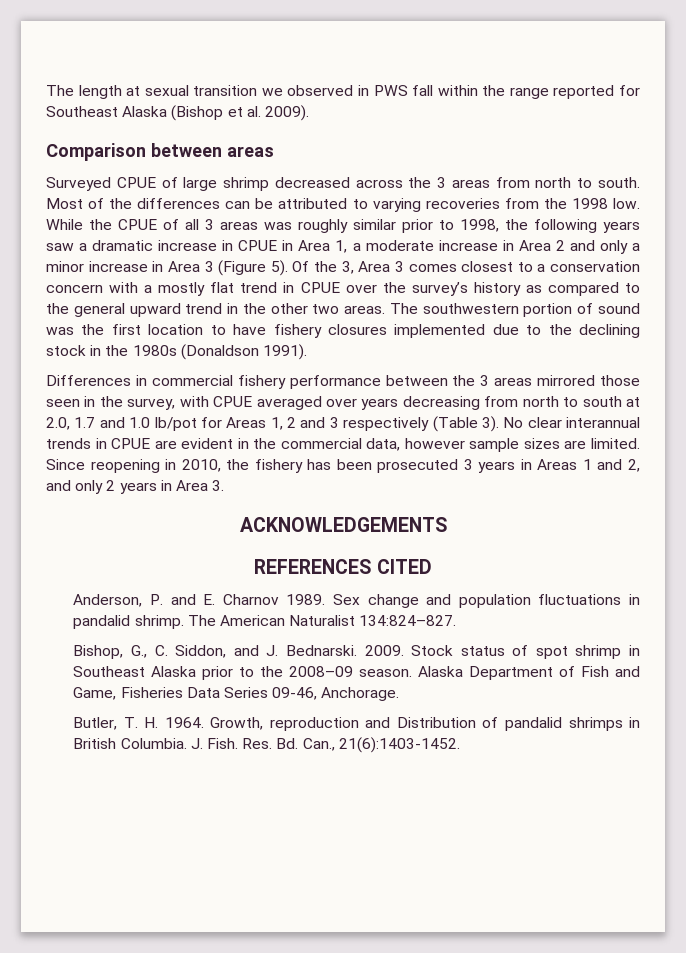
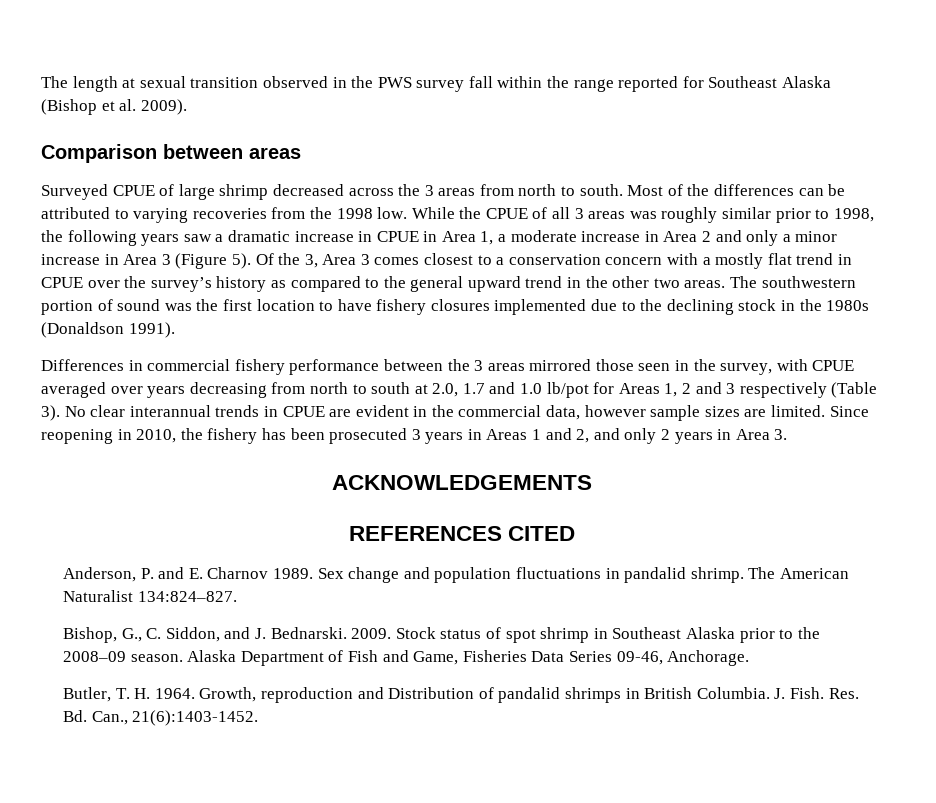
[261,88,283,96] we -> (259, 82) none
[373,85,408,96] PWS -> [351,76,465,92] the PWS survey

